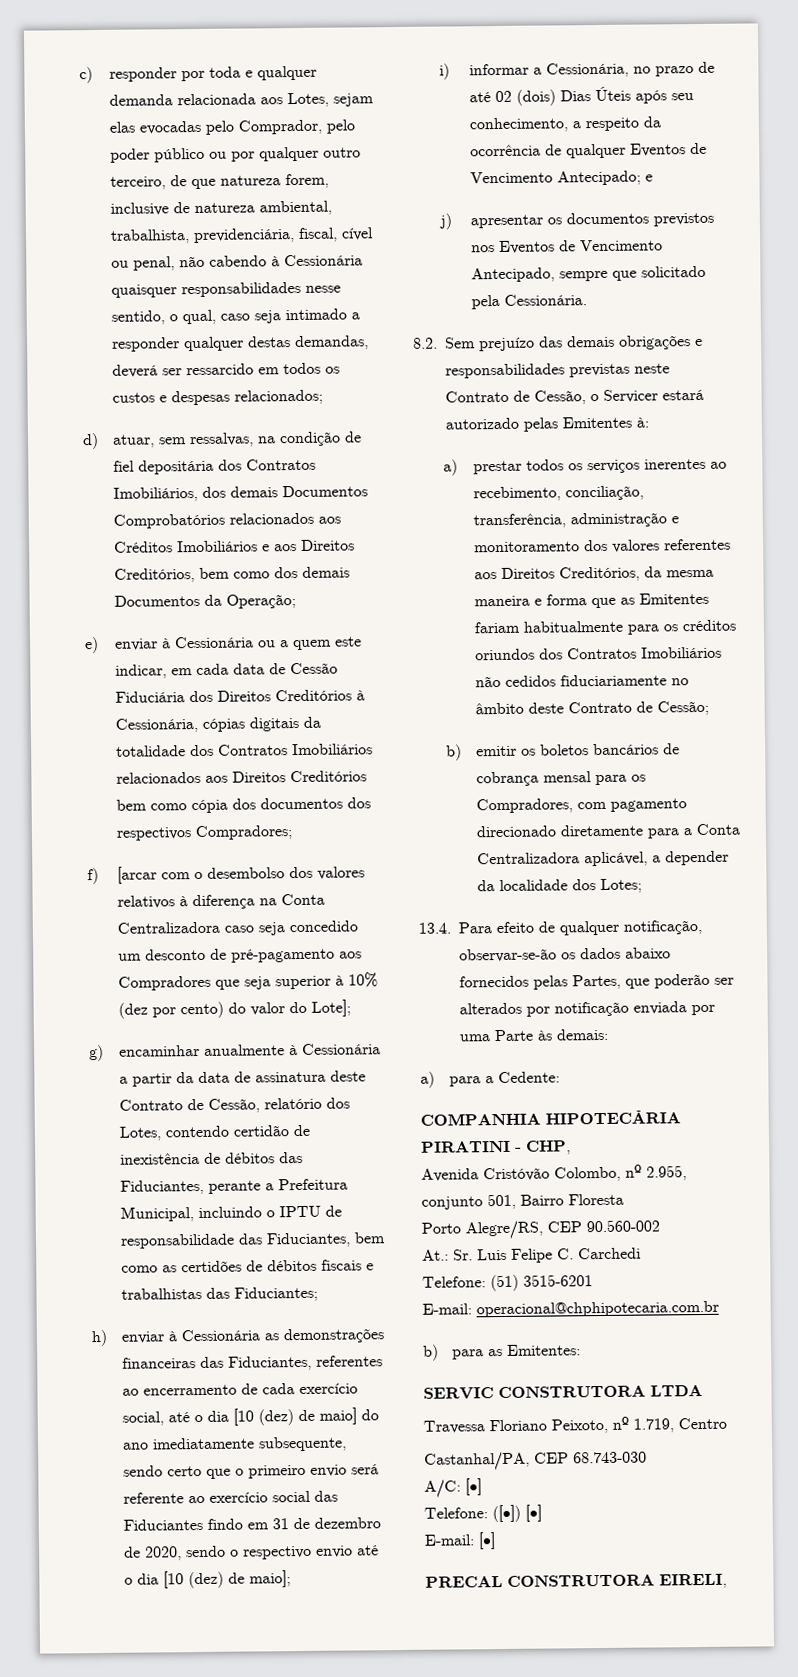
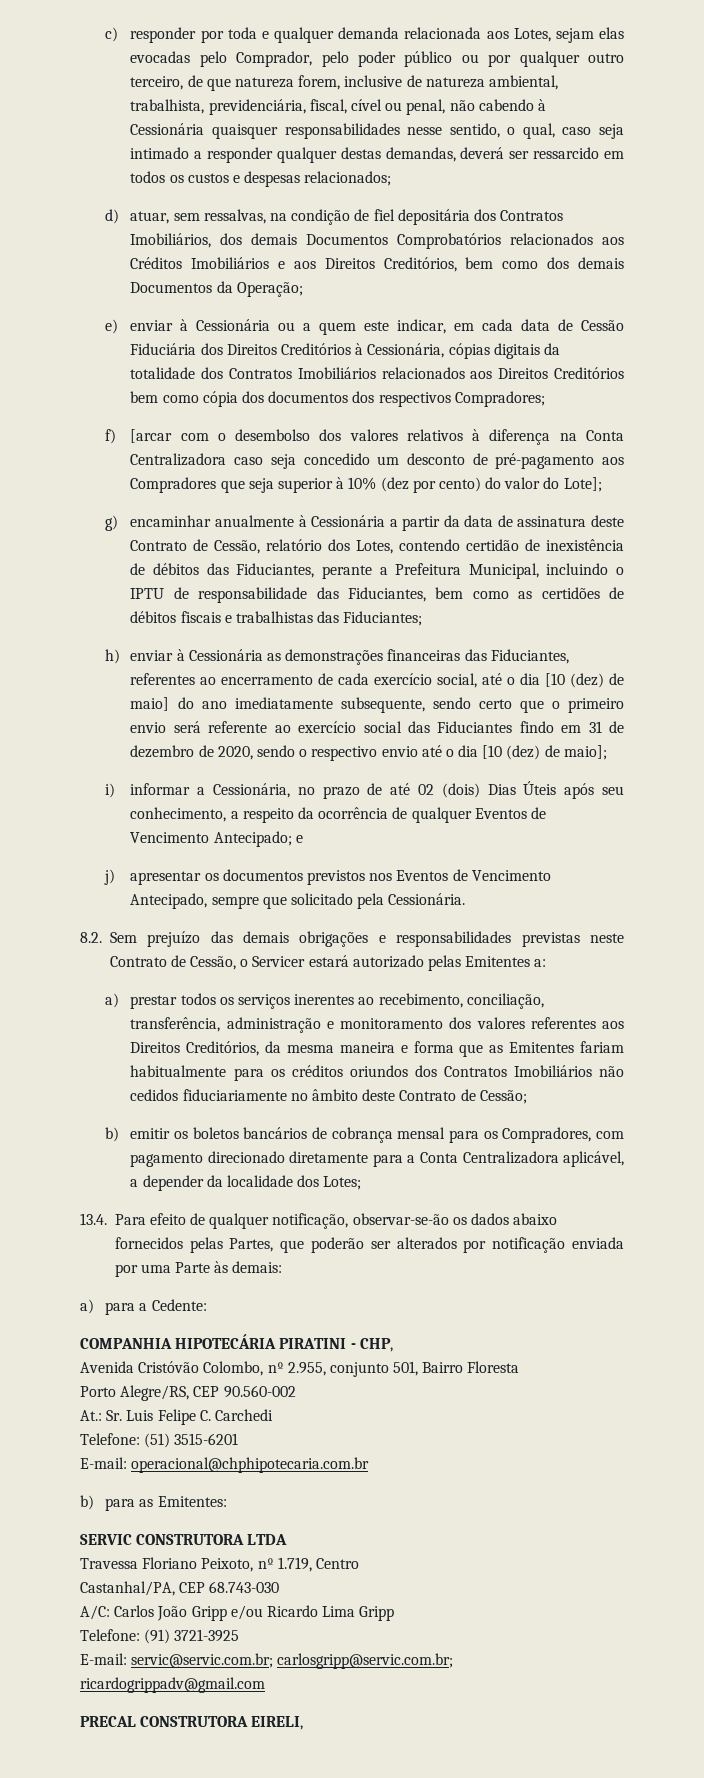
[636,417,649,428] à: -> [534,959,547,967] a:
[465,1478,482,1496] [424,1504,542,1523] [424,1532,496,1550] [•] // Telefone: ([•]) [•] // E-mail: [•] -> [114,1605,395,1621] [80,1629,240,1644] [80,1653,454,1669] [80,1677,265,1693] Carlos João Gripp e/ou Ricardo Lima Gripp // Telefone: (91) 3721-3925 // E-mail: servic@servic.com.br; carlosgripp@servic.com.br; ricardogrippadv@gmail.com

